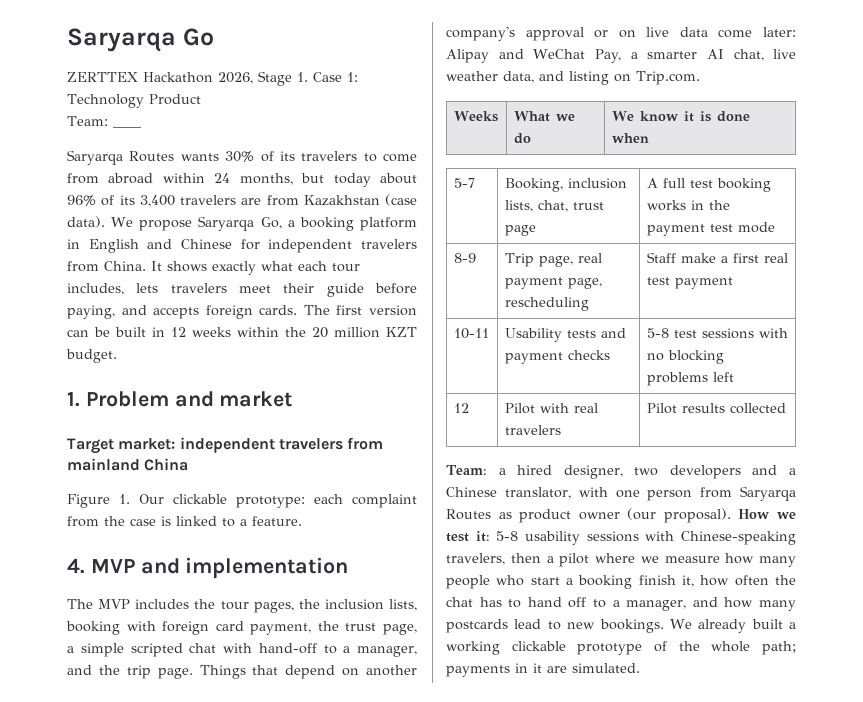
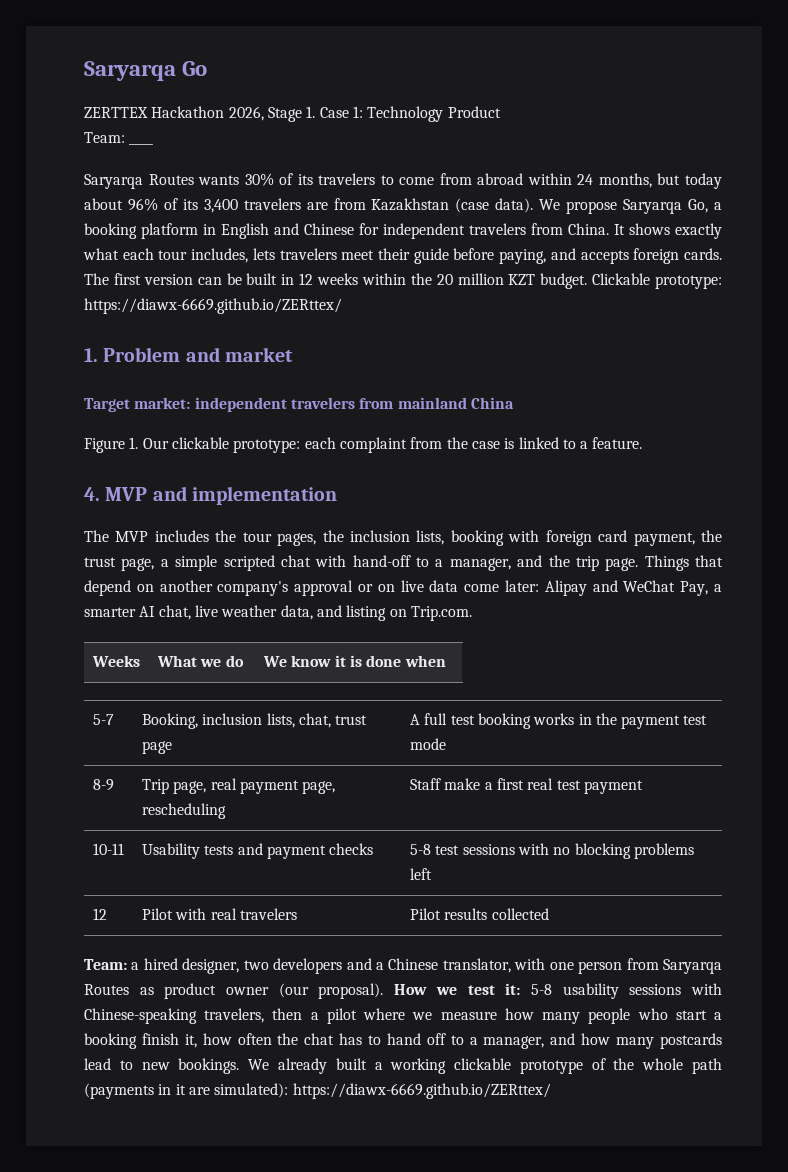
(117, 356) none -> [592,273,722,289] [84,298,342,314] Clickable prototype: https://diawx-6669.github.io/ZERttex/
[762,641,796,655] [446,665,510,677] path; payments -> [692,1058,723,1074] [84,1083,154,1099] path (payments
[572,663,640,673] simulated. -> [214,1083,551,1099] simulated): https://diawx-6669.github.io/ZERttex/

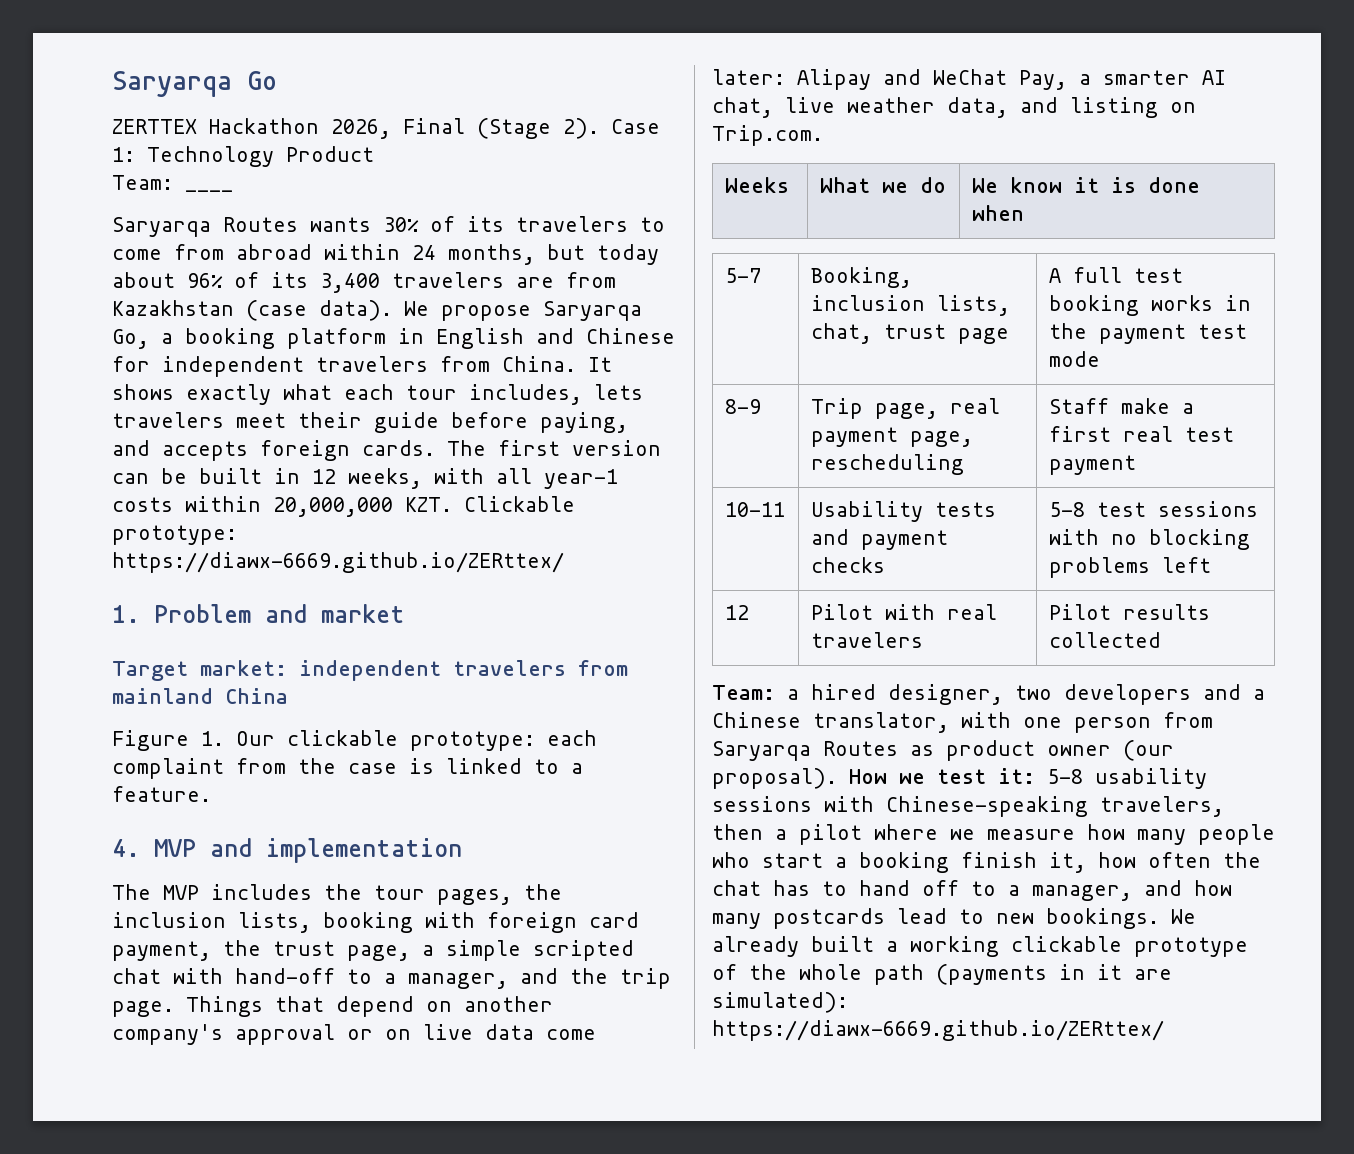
[267,106,316,122] Stage 1. -> [403,118,599,139] Final (Stage 2).
[317,273,588,289] weeks within the 20 million KZT budget. -> [348,468,618,489] [112,496,452,517] weeks, with all year-1 costs within 20,000,000 KZT.

